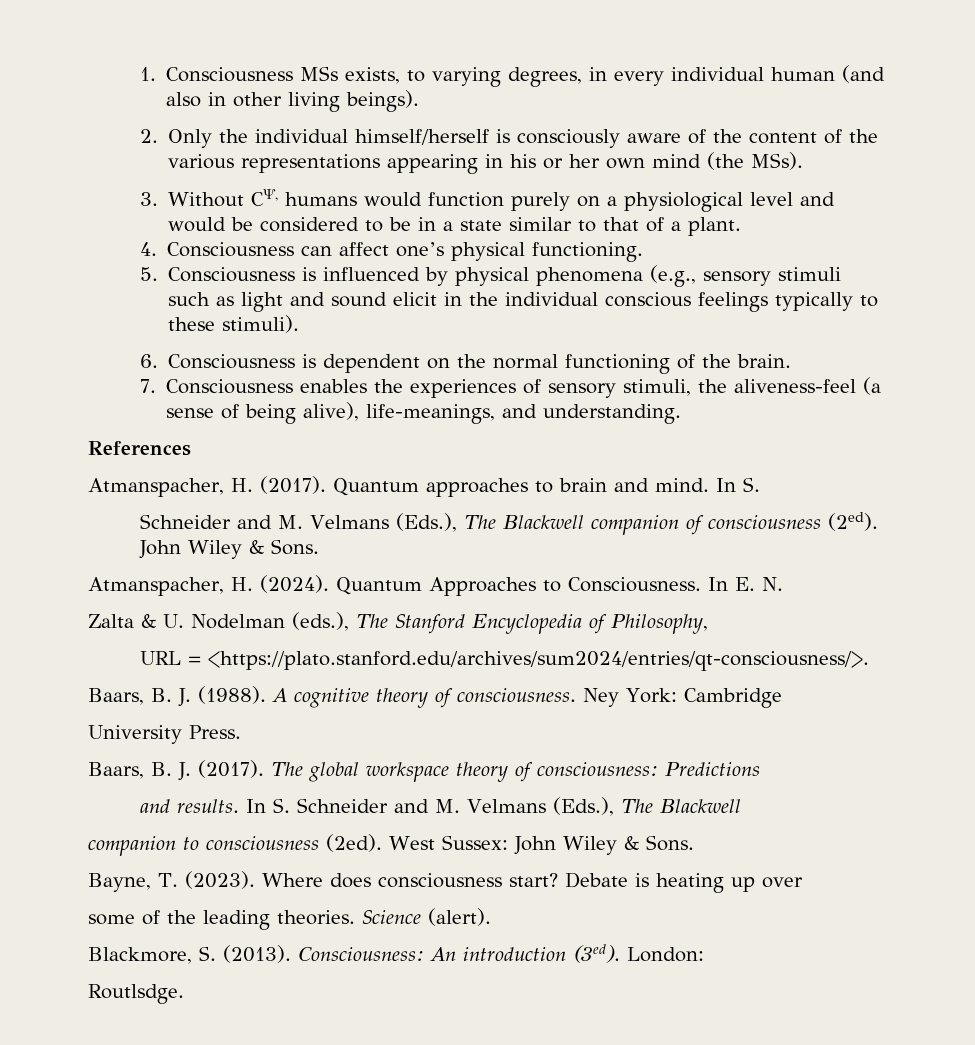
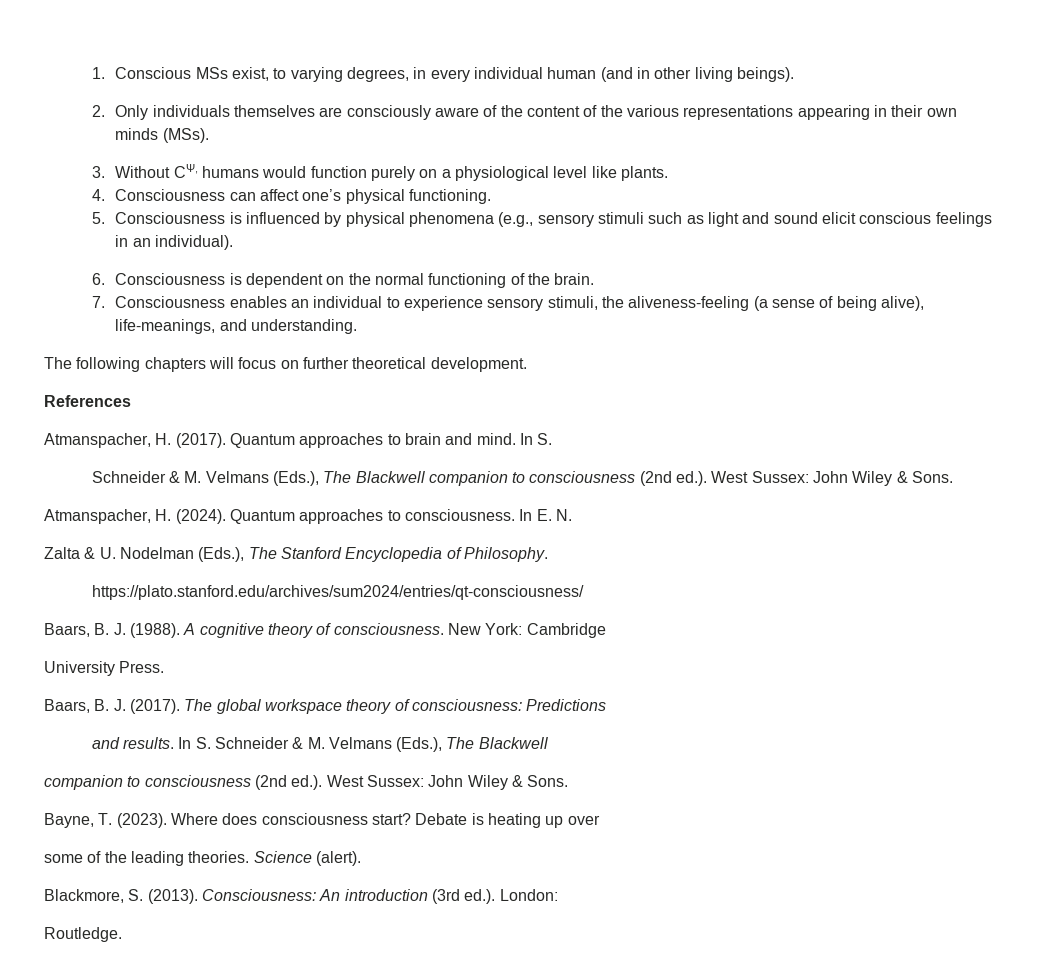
[165,66,400,84] Consciousness MSs exists, -> [115,67,270,81] Conscious MSs exist,
[165,92,201,107] also -> (633, 74) none
[218,129,510,145] the individual himself/herself is -> [152,105,343,117] individuals themselves are
[509,152,803,170] his or her own mind (the MSs). -> [891,105,957,117] [115,128,209,143] their own minds (MSs).
[799,192,835,206] [167,217,741,236] and would be considered to be in a state similar to that of a plant. -> [591,166,668,181] like plants.
[443,292,878,312] [167,315,299,333] in the individual conscious feelings typically to these stimuli). -> [859,212,992,227] [115,235,234,250] conscious feelings in an individual).
[373,379,541,398] the experiences of -> [291,296,483,311] an individual to experience
[733,379,856,393] aliveness-feel -> [628,296,750,311] aliveness-feeling
(681, 414) none -> [44,357,527,372] // The following chapters will focus on further theoretical development.
[236,515,272,529] and -> [168,471,180,483] &
[685,512,878,535] of consciousness (2ed). -> [512,471,809,486] to consciousness (2nd ed.). West Sussex:
[428,577,701,596] Approaches to Consciousness. -> [299,509,515,524] approaches to consciousness.
[292,612,349,631] (eds.), -> [198,547,245,562] (Eds.),
[611,614,708,634] [139,651,869,671] Philosophy, // URL = <https://plato.stanford.edu/archives/sum2024/entries/qt-consciousness/>. -> [463,547,548,562] [91,585,584,600] Philosophy. // https://plato.stanford.edu/archives/sum2024/entries/qt-consciousness/
[583,688,619,707] Ney -> [447,623,481,635] New
[393,799,429,813] and -> [292,737,304,749] &
[326,834,382,852] (2ed). -> [254,775,323,790] (2nd ed.).
[573,944,620,963] (3ed). -> [431,889,496,904] (3rd ed.).
[88,984,184,1004] Routlsdge. -> [44,927,122,942] Routledge.

